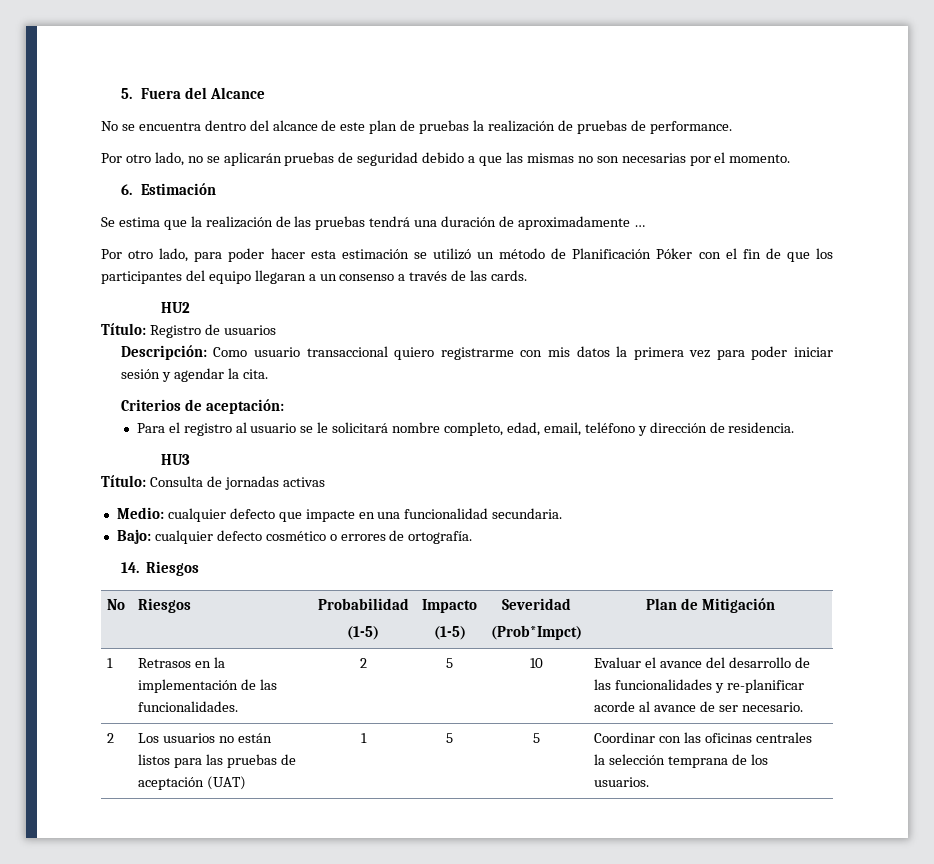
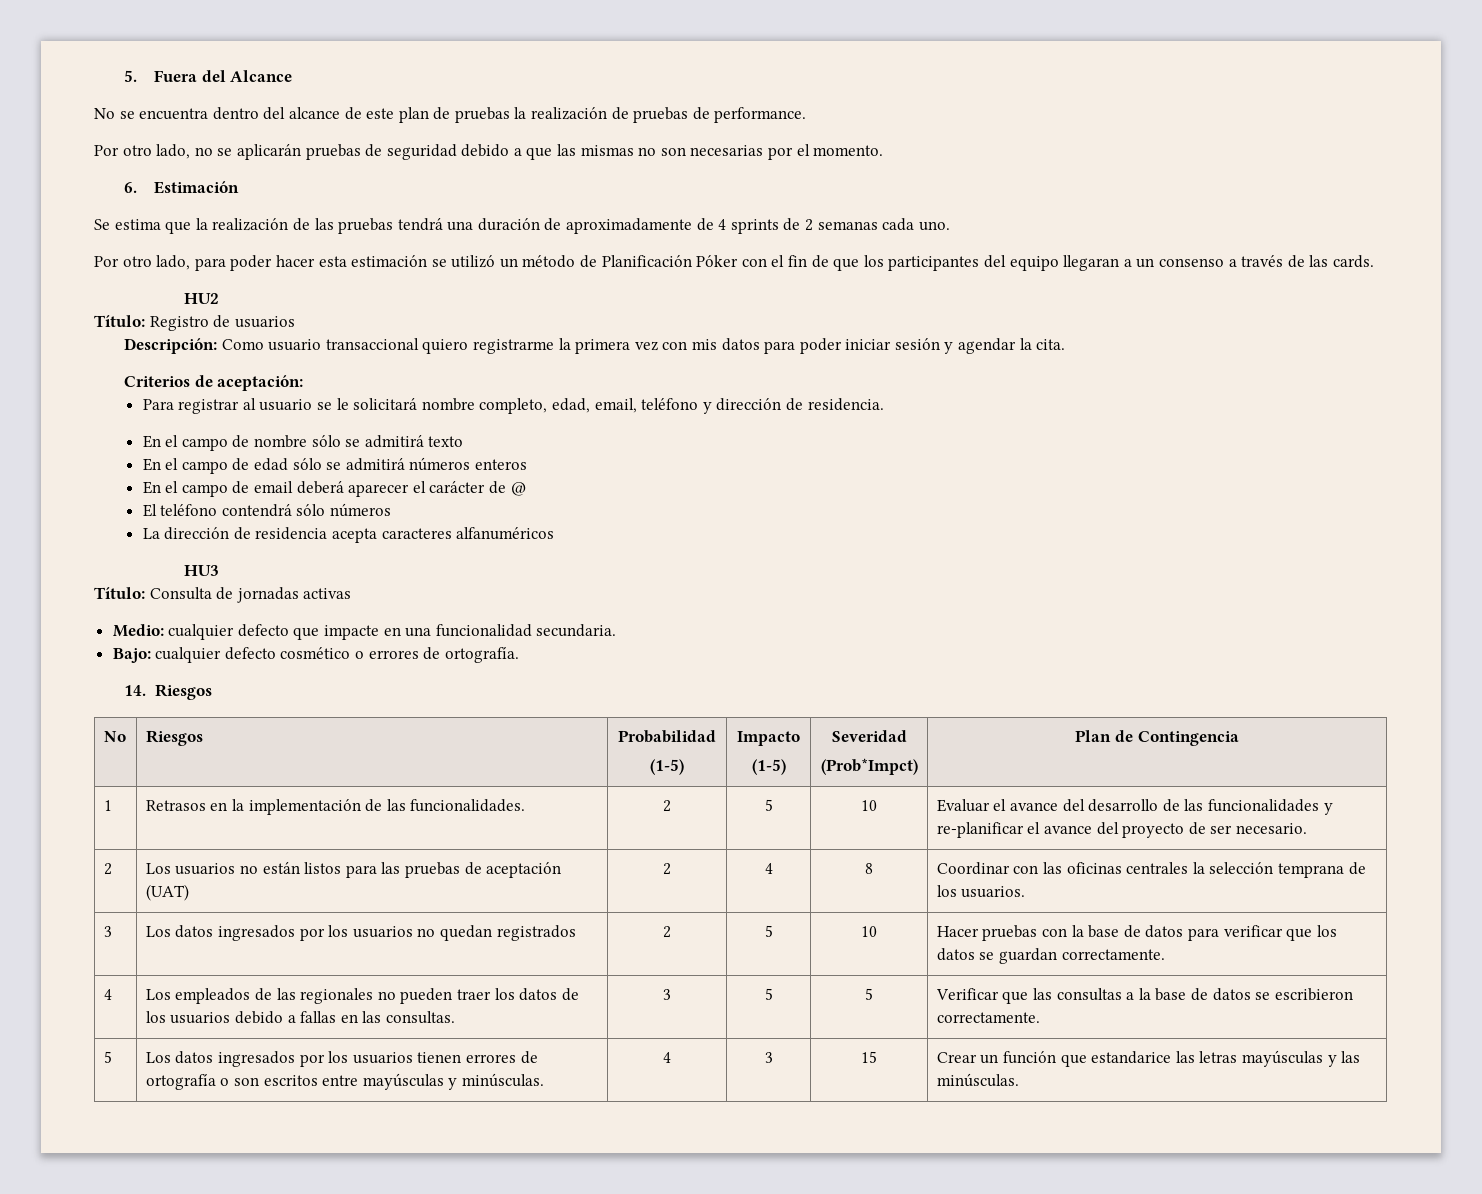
[633,225,645,227] … -> [696,218,950,234] de 4 sprints de 2 semanas cada uno.
[520,346,711,360] con mis datos la primera vez -> [558,338,760,354] la primera vez con mis datos
[168,422,232,436] el registro -> [178,399,240,414] registrar
(795, 427) none -> [142,435,464,451] [142,457,528,474] [142,481,526,497] [142,503,392,517] [142,527,555,543] // En el campo de nombre sólo se admitirá texto // En el campo de edad sólo se admitirá números enteros // En el campo de email deberá aparecer el carácter de @ // El teléfono contendrá sólo números // La dirección de residencia acepta caracteres alfanuméricos
[701,598,775,613] Mitigación -> [1137,731,1239,746] Contingencia
[594,701,697,712] acorde al avance -> [1027,822,1185,838] el avance del proyecto
[360,733,367,743] [446,733,453,743] [532,733,540,743] 1 | 5 | 5 -> [663,863,671,875] [764,863,773,874] [865,863,873,874] 2 | 4 | 8
(650, 782) none -> [103,926,112,937] [145,925,576,941] [663,926,671,938] [764,925,773,937] [861,926,877,937] [936,925,1337,941] [936,948,1165,964] [103,989,112,1000] [145,988,579,1004] [145,1011,455,1024] [663,989,671,1000] [764,988,773,1000] [865,988,873,1000] [935,988,1353,1004] [936,1012,1040,1023] [103,1051,112,1063] [145,1051,538,1067] [145,1073,544,1090] [663,1052,671,1063] [764,1052,773,1063] [861,1051,877,1063] [936,1050,1361,1067] [936,1073,1019,1087] // 3 | Los datos ingresados por los usuarios no quedan registrados | 2 | 5 | 10 | Hacer pruebas con la base de datos para verificar que los datos se guardan correctamente. // 4 | Los empleados de las regionales no pueden traer los datos de los usuarios debido a fallas en las consultas. | 3 | 5 | 5 | Verificar que las consultas a la base de datos se escribieron correctamente. // 5 | Los datos ingresados por los usuarios tienen errores de ortografía o son escritos entre mayúsculas y minúsculas. | 4 | 3 | 15 | Crear un función que estandarice las letras mayúsculas y las minúsculas.

